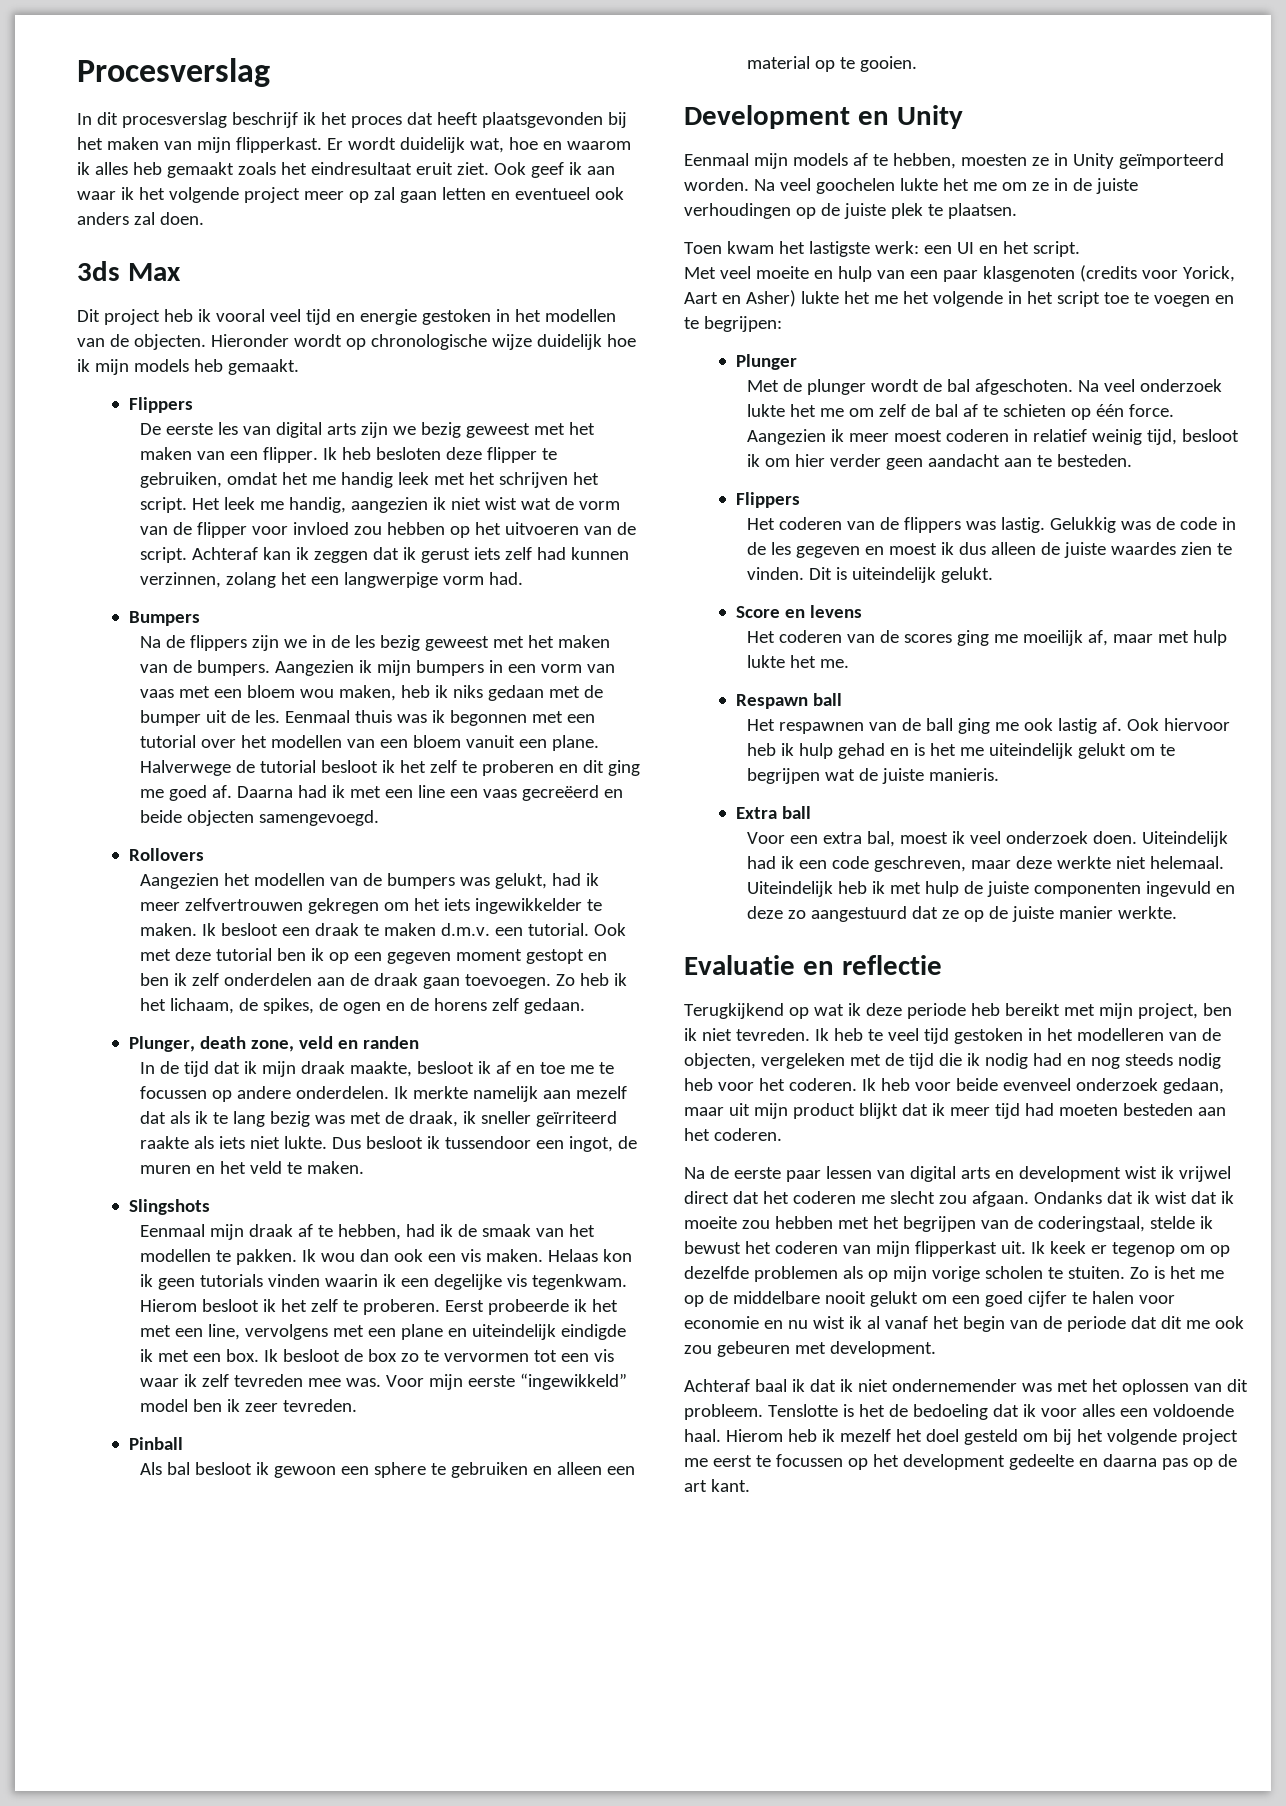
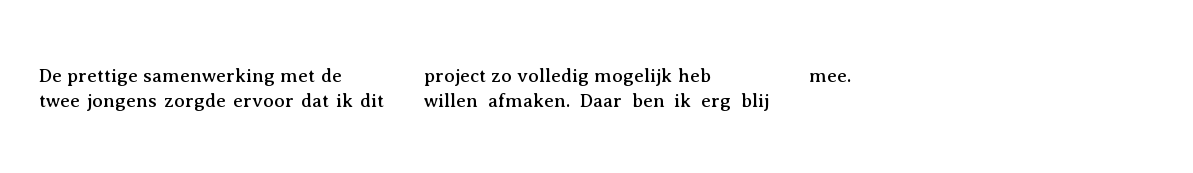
[77,58,270,87] [77,112,627,128] [77,137,631,153] [77,162,615,178] [77,187,624,203] [77,212,204,225] [77,261,181,281] [77,309,616,325] [77,334,636,350] [77,359,299,375] [128,397,193,413] [140,422,596,438] [140,447,558,463] [140,472,600,488] [140,497,621,513] [140,522,637,538] [140,547,630,563] [140,572,524,588] [128,611,200,626] [140,635,611,651] [140,660,616,676] [140,685,604,701] [140,710,596,726] [140,735,600,751] [140,760,641,776] [140,785,624,801] [140,810,380,826] [128,848,204,861] [140,873,600,889] [140,898,603,914] [140,923,627,936] [140,948,608,964] [140,973,628,989] [140,998,586,1014] [128,1036,419,1052] [140,1061,615,1077] [140,1086,628,1102] [140,1111,618,1127] [140,1136,638,1152] [140,1161,365,1174] [128,1199,210,1215] [140,1224,596,1240] [140,1249,633,1265] [140,1274,628,1290] [140,1299,619,1315] [140,1324,627,1340] [140,1349,615,1362] [140,1373,628,1390] [140,1399,358,1412] [128,1437,183,1450] [140,1462,636,1478] [747,56,918,72] [684,105,963,129] [684,153,1224,169] [684,178,1138,194] [684,203,1017,219] [684,241,1080,257] [684,265,1235,282] [684,290,1234,307] [684,316,782,332] [735,354,797,370] [747,379,1223,395] [747,404,1175,420] [747,429,1240,445] [747,454,1133,470] [735,492,800,508] [747,517,1237,533] [747,542,1233,558] [747,567,994,583] [735,605,862,618] [747,630,1228,646] [747,655,850,668] [735,693,842,709] [747,718,1231,734] [747,743,1176,759] [747,768,1000,784] [735,806,811,819] [747,831,1229,847] [747,856,1225,872] [747,881,1236,897] [747,906,1178,922] [684,955,942,975] [684,1003,1232,1019] [684,1028,1221,1044] [684,1053,1221,1069] [684,1078,1224,1094] [684,1103,1226,1119] [684,1128,782,1141] [684,1166,1231,1182] [684,1191,1234,1207] [684,1216,1213,1232] [684,1241,1230,1257] [684,1266,1224,1282] [684,1291,1175,1307] [684,1316,1244,1332] [684,1341,936,1357] [684,1379,1248,1395] [684,1404,1234,1420] [684,1429,1238,1445] [684,1454,1237,1470] [684,1479,750,1492] Procesverslag // In dit procesverslag beschrijf ik het proces dat heeft plaatsgevonden bij het maken van mijn flipperkast. Er wordt duidelijk wat, hoe en waarom ik alles heb gemaakt zoals het eindresultaat eruit ziet. Ook geef ik aan waar ik het volgende project meer op zal gaan letten en eventueel ook anders zal doen. // 3ds Max // Dit project heb ik vooral veel tijd en energie gestoken in het modellen van de objecten. Hieronder wordt op chronologische wijze duidelijk hoe ik mijn models heb gemaakt. // Flippers // De eerste les van digital arts zijn we bezig geweest met het maken van een flipper. Ik heb besloten deze flipper te gebruiken, omdat het me handig leek met het schrijven het script. Het leek me handig, aangezien ik niet wist wat de vorm van de flipper voor invloed zou hebben op het uitvoeren van de script. Achteraf kan ik zeggen dat ik gerust iets zelf had kunnen verzinnen, zolang het een langwerpige vorm had. // Bumpers // Na de flippers zijn we in de les bezig geweest met het maken van de bumpers. Aangezien ik mijn bumpers in een vorm van vaas met een bloem wou maken, heb ik niks gedaan met de bumper uit de les. Eenmaal thuis was ik begonnen met een tutorial over het modellen van een bloem vanuit een plane. Halverwege de tutorial besloot ik het zelf te proberen en dit ging me goed af. Daarna had ik met een line een vaas gecreëerd en beide objecten samengevoegd. // Rollovers // Aangezien het modellen van de bumpers was gelukt, had ik meer zelfvertrouwen gekregen om het iets ingewikkelder te maken. Ik besloot een draak te maken d.m.v. een tutorial. Ook met deze tutorial ben ik op een gegeven moment gestopt en ben ik zelf onderdelen aan de draak gaan toevoegen. Zo heb ik het lichaam, de spikes, de ogen en de horens zelf gedaan. // Plunger, death zone, veld en randen // In de tijd dat ik mijn draak maakte, besloot ik af en toe me te focussen op andere onderdelen. Ik merkte namelijk aan mezelf dat als ik te lang bezig was met de draak, ik sneller geïrriteerd raakte als iets niet lukte. Dus besloot ik tussendoor een ingot, de muren en het veld te maken. // Slingshots // Eenmaal mijn draak af te hebben, had ik de smaak van het modellen te pakken. Ik wou dan ook een vis maken. Helaas kon ik geen tutorials vinden waarin ik een degelijke vis tegenkwam. Hierom besloot ik het zelf te proberen. Eerst probeerde ik het met een line, vervolgens met een plane en uiteindelijk eindigde ik met een box. Ik besloot de box zo te vervormen tot een vis waar ik zelf tevreden mee was. Voor mijn eerste “ingewikkeld” model ben ik zeer tevreden. // Pinball // Als bal besloot ik gewoon een sphere te gebruiken en alleen een material op te gooien. // Development en Unity // Eenmaal mijn models af te hebben, moesten ze in Unity geïmporteerd worden. Na veel goochelen lukte het me om ze in de juiste verhoudingen op de juiste plek te plaatsen. // Toen kwam het lastigste werk: een UI en het script. // Met veel moeite en hulp van een paar klasgenoten (credits voor Yorick, Aart en Asher) lukte het me het volgende in het script toe te voegen en te begrijpen: // Plunger // Met de plunger wordt de bal afgeschoten. Na veel onderzoek lukte het me om zelf de bal af te schieten op één force. Aangezien ik meer moest coderen in relatief weinig tijd, besloot ik om hier verder geen aandacht aan te besteden. // Flippers // Het coderen van de flippers was lastig. Gelukkig was de code in de les gegeven en moest ik dus alleen de juiste waardes zien te vinden. Dit is uiteindelijk gelukt. // Score en levens // Het coderen van de scores ging me moeilijk af, maar met hulp lukte het me. // Respawn ball // Het respawnen van de ball ging me ook lastig af. Ook hiervoor heb ik hulp gehad en is het me uiteindelijk gelukt om te begrijpen wat de juiste manieris. // Extra ball // Voor een extra bal, moest ik veel onderzoek doen. Uiteindelijk had ik een code geschreven, maar deze werkte niet helemaal. Uiteindelijk heb ik met hulp de juiste componenten ingevuld en deze zo aangestuurd dat ze op de juiste manier werkte. // Evaluatie en reflectie // Terugkijkend op wat ik deze periode heb bereikt met mijn project, ben ik niet tevreden. Ik heb te veel tijd gestoken in het modelleren van de objecten, vergeleken met de tijd die ik nodig had en nog steeds nodig heb voor het coderen. Ik heb voor beide evenveel onderzoek gedaan, maar uit mijn product blijkt dat ik meer tijd had moeten besteden aan het coderen. // Na de eerste paar lessen van digital arts en development wist ik vrijwel direct dat het coderen me slecht zou afgaan. Ondanks dat ik wist dat ik moeite zou hebben met het begrijpen van de coderingstaal, stelde ik bewust het coderen van mijn flipperkast uit. Ik keek er tegenop om op dezelfde problemen als op mijn vorige scholen te stuiten. Zo is het me op de middelbare nooit gelukt om een goed cijfer te halen voor economie en nu wist ik al vanaf het begin van de periode dat dit me ook zou gebeuren met development. // Achteraf baal ik dat ik niet ondernemender was met het oplossen van dit probleem. Tenslotte is het de bedoeling dat ik voor alles een voldoende haal. Hierom heb ik mezelf het doel gesteld om bij het volgende project me eerst te focussen op het development gedeelte en daarna pas op de art kant. -> [39,68,342,86] [39,93,384,111] [424,68,711,86] [424,93,769,111] [809,73,851,82] De prettige samenwerking met de twee jongens zorgde ervoor dat ik dit project zo volledig mogelijk heb willen afmaken. Daar ben ik erg blij mee.

